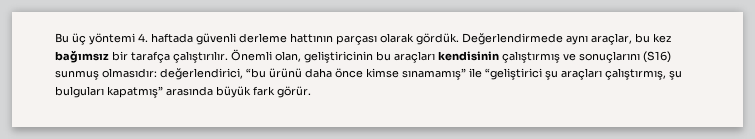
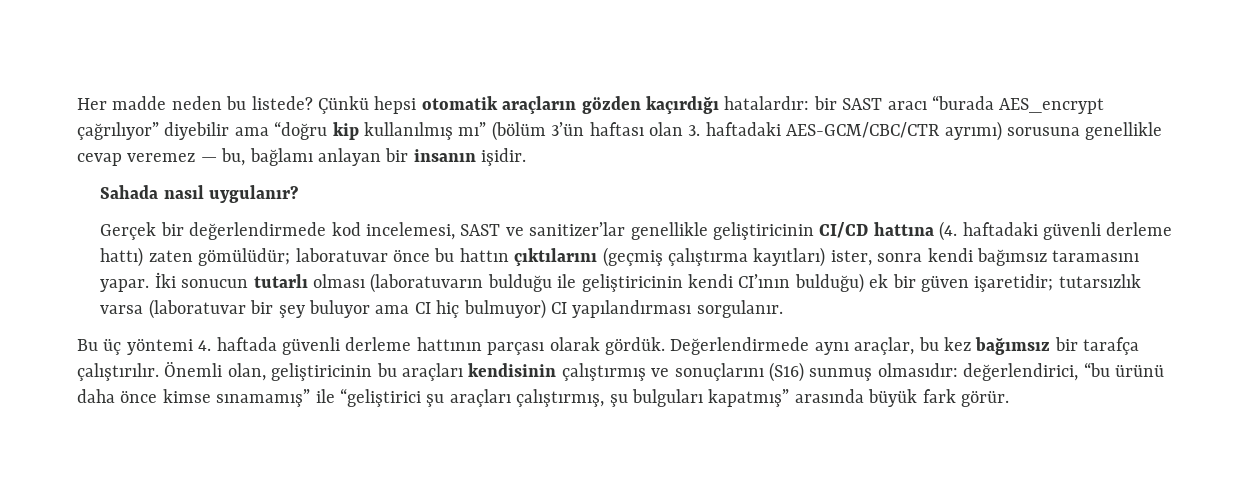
(55, 38) none -> [77,95,1105,114] [77,121,1163,141] [77,148,527,166] [100,185,299,203] [100,221,1173,241] [100,247,1140,267] [100,272,1141,293] [100,299,783,319] Her madde neden bu listede? Çünkü hepsi otomatik araçların gözden kaçırdığı hatalardır: bir SAST aracı “burada AES_encrypt çağrılıyor” diyebilir ama “doğru kip kullanılmış mı” (bölüm 3’ün haftası olan 3. haftadaki AES-GCM/CBC/CTR ayrımı) sorusuna genellikle cevap veremez — bu, bağlamı anlayan bir insanın işidir. // Sahada nasıl uygulanır? // Gerçek bir değerlendirmede kod incelemesi, SAST ve sanitizer’lar genellikle geliştiricinin CI/CD hattına (4. haftadaki güvenli derleme hattı) zaten gömülüdür; laboratuvar önce bu hattın çıktılarını (geçmiş çalıştırma kayıtları) ister, sonra kendi bağımsız taramasını yapar. İki sonucun tutarlı olması (laboratuvarın bulduğu ile geliştiricinin kendi CI’ının bulduğu) ek bir güven işaretidir; tutarsızlık varsa (laboratuvar bir şey buluyor ama CI hiç bulmuyor) CI yapılandırması sorgulanır. //

